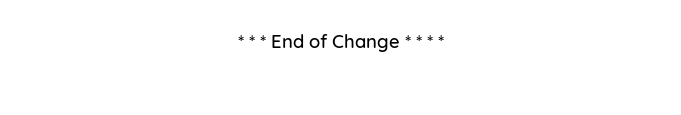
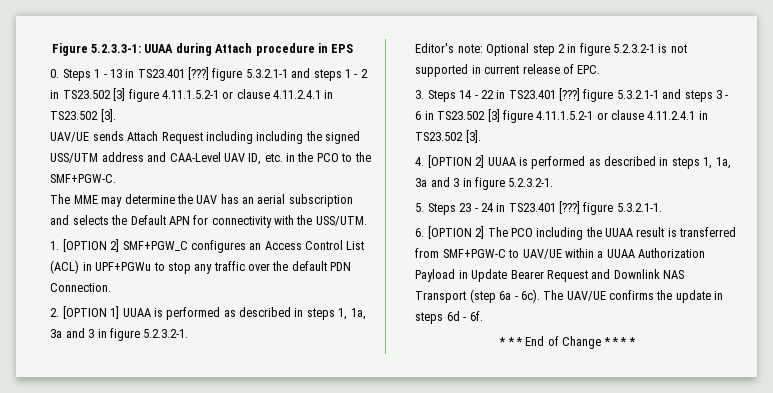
(237, 41) none -> [51,43,354,56] [50,67,368,81] [50,88,334,102] [50,109,116,122] [50,131,361,144] [50,152,371,165] [50,174,117,183] [50,194,353,207] [50,215,367,228] [50,239,365,253] [50,260,352,274] [50,283,112,292] [50,306,366,320] [50,328,189,341] [415,43,687,56] [415,64,601,77] [415,88,729,102] [415,109,708,123] [415,130,481,143] [415,155,731,169] [415,177,554,190] [415,201,662,215] [415,226,737,240] [415,248,706,259] [415,269,685,282] [415,289,724,303] [415,311,483,324] Figure 5.2.3.3-1: UUAA during Attach procedure in EPS // 0. Steps 1 - 13 in TS23.401 [???] figure 5.3.2.1-1 and steps 1 - 2 in TS23.502 [3] figure 4.11.1.5.2-1 or clause 4.11.2.4.1 in TS23.502 [3]. // UAV/UE sends Attach Request including including the signed USS/UTM address and CAA-Level UAV ID, etc. in the PCO to the SMF+PGW-C. // The MME may determine the UAV has an aerial subscription and selects the Default APN for connectivity with the USS/UTM. // 1. [OPTION 2] SMF+PGW_C configures an Access Control List (ACL) in UPF+PGWu to stop any traffic over the default PDN Connection. // 2. [OPTION 1] UUAA is performed as described in steps 1, 1a, 3a and 3 in figure 5.2.3.2-1. // Editor's note: Optional step 2 in figure 5.2.3.2-1 is not supported in current release of EPC. // 3. Steps 14 - 22 in TS23.401 [???] figure 5.3.2.1-1 and steps 3 - 6 in TS23.502 [3] figure 4.11.1.5.2-1 or clause 4.11.2.4.1 in TS23.502 [3]. // 4. [OPTION 2] UUAA is performed as described in steps 1, 1a, 3a and 3 in figure 5.2.3.2-1. // 5. Steps 23 - 24 in TS23.401 [???] figure 5.3.2.1-1. // 6. [OPTION 2] The PCO including the UUAA result is transferred from SMF+PGW-C to UAV/UE within a UUAA Authorization Payload in Update Bearer Request and Downlink NAS Transport (step 6a - 6c). The UAV/UE confirms the update in steps 6d - 6f. //

